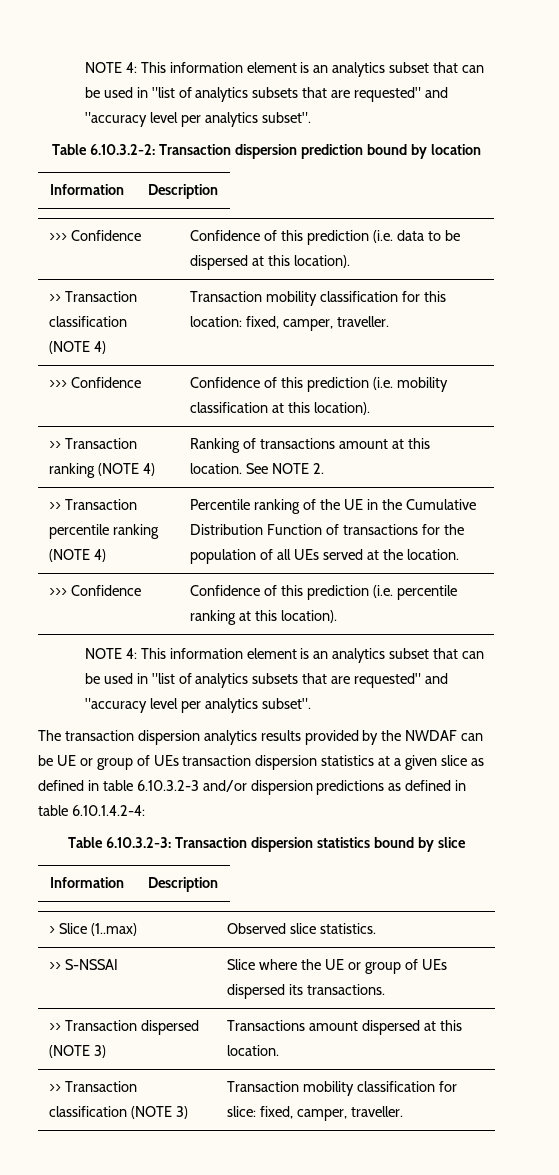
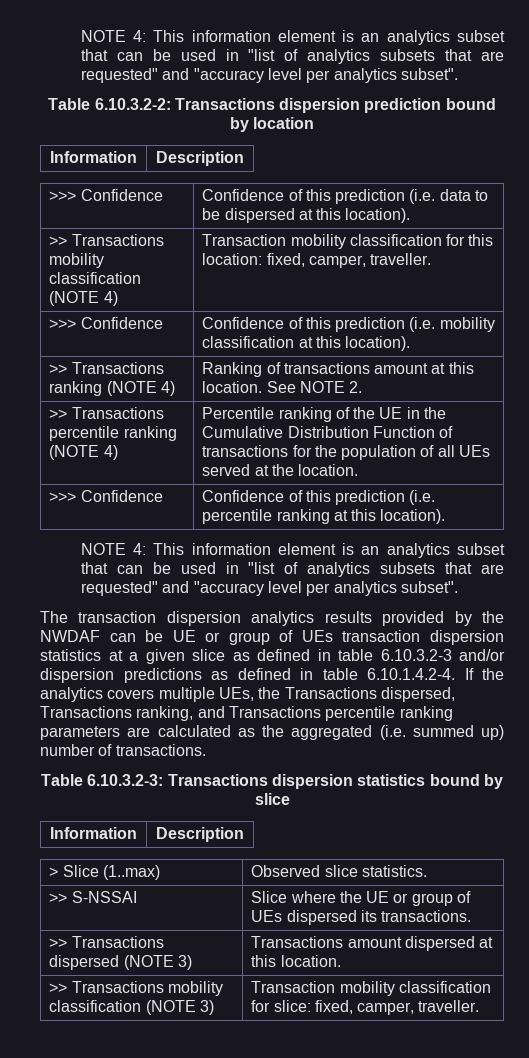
[159,144,232,155] Transaction -> [174,98,275,110] Transactions
[65,291,138,302] Transaction -> [71,234,164,246] [49,253,105,268] Transactions mobility
[65,438,138,449] Transaction -> [71,362,164,374] Transactions
[65,499,138,510] Transaction -> [71,407,164,419] Transactions
[71,805,145,816] 6.10.1.4.2-4: -> [367,668,504,680] [40,687,455,702] [40,706,453,721] [40,725,504,740] [40,744,206,756] 6.10.1.4.2-4. If the analytics covers multiple UEs, the Transactions dispersed, Transactions ranking, and Transactions percentile ranking parameters are calculated as the aggregated (i.e. summed up) number of transactions.
[175,837,248,848] Transaction -> [167,774,268,786] Transactions
[65,1020,138,1031] Transaction -> [71,936,164,948] Transactions
[65,1081,138,1092] Transaction -> [71,981,223,996] Transactions mobility

